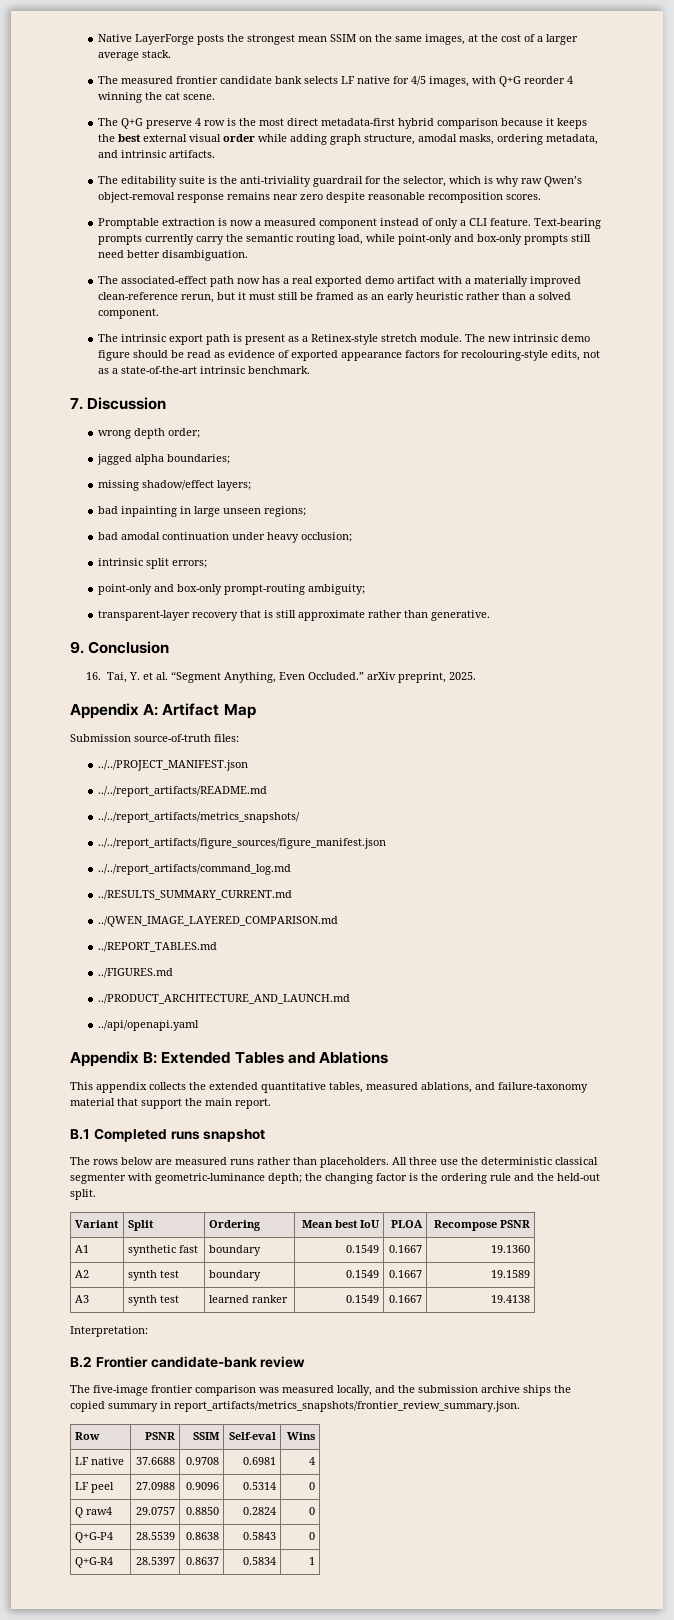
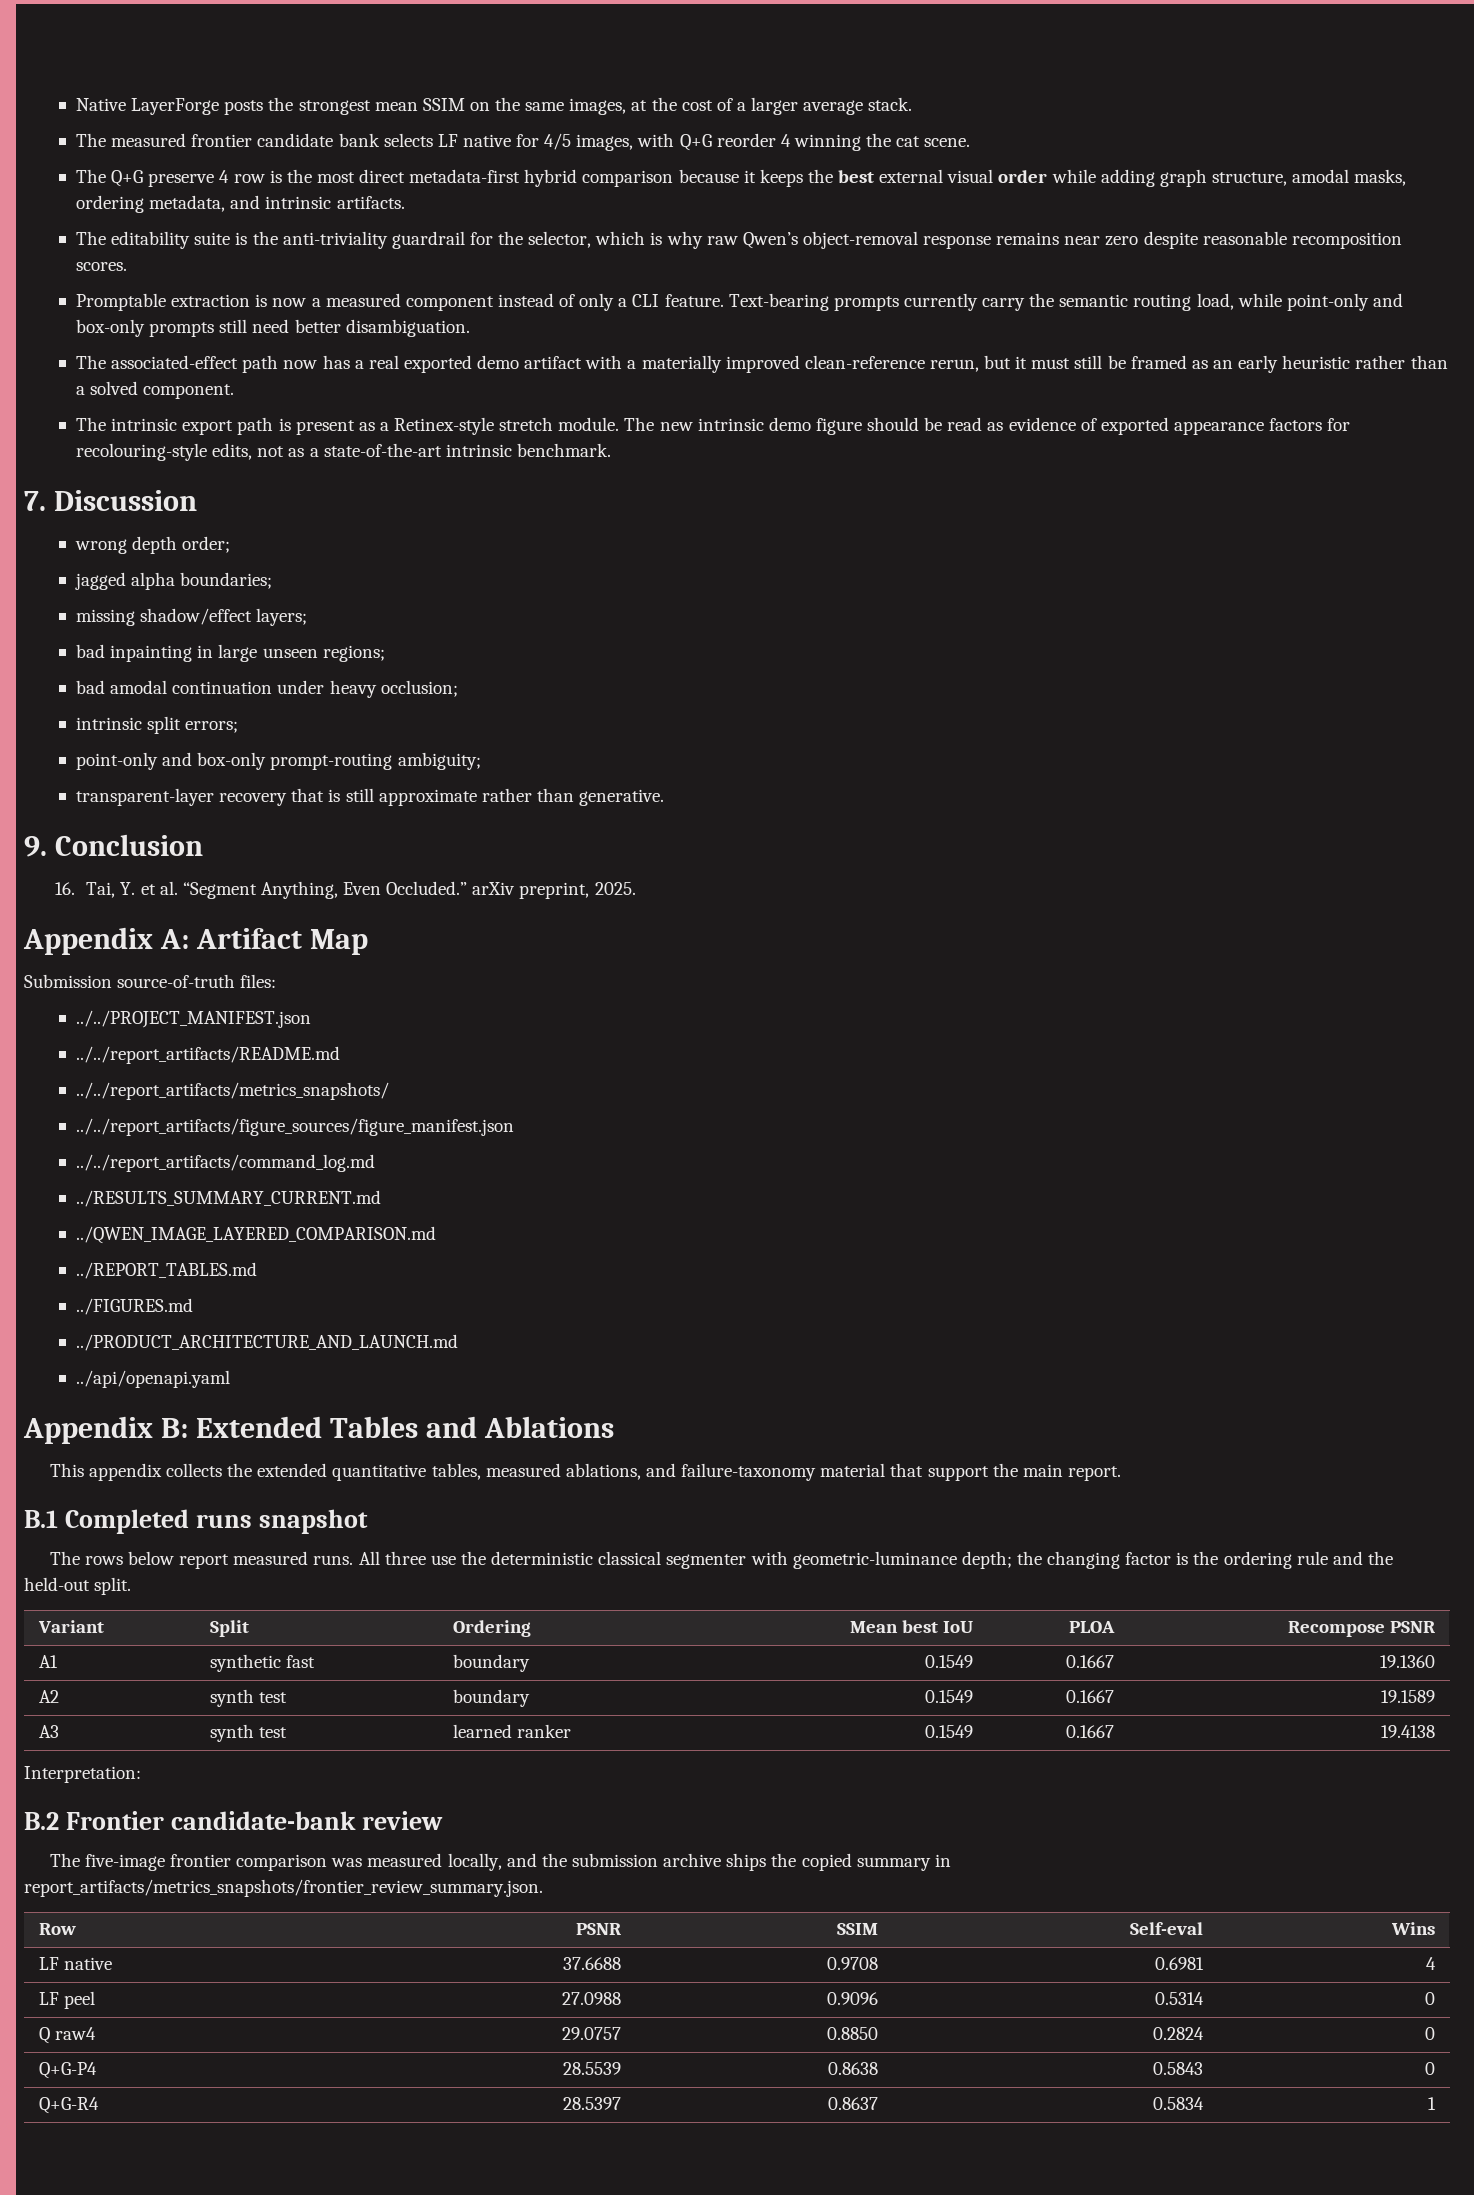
[155,1157,389,1168] are measured runs rather than placeholders. -> [179,1551,354,1569] report measured runs.

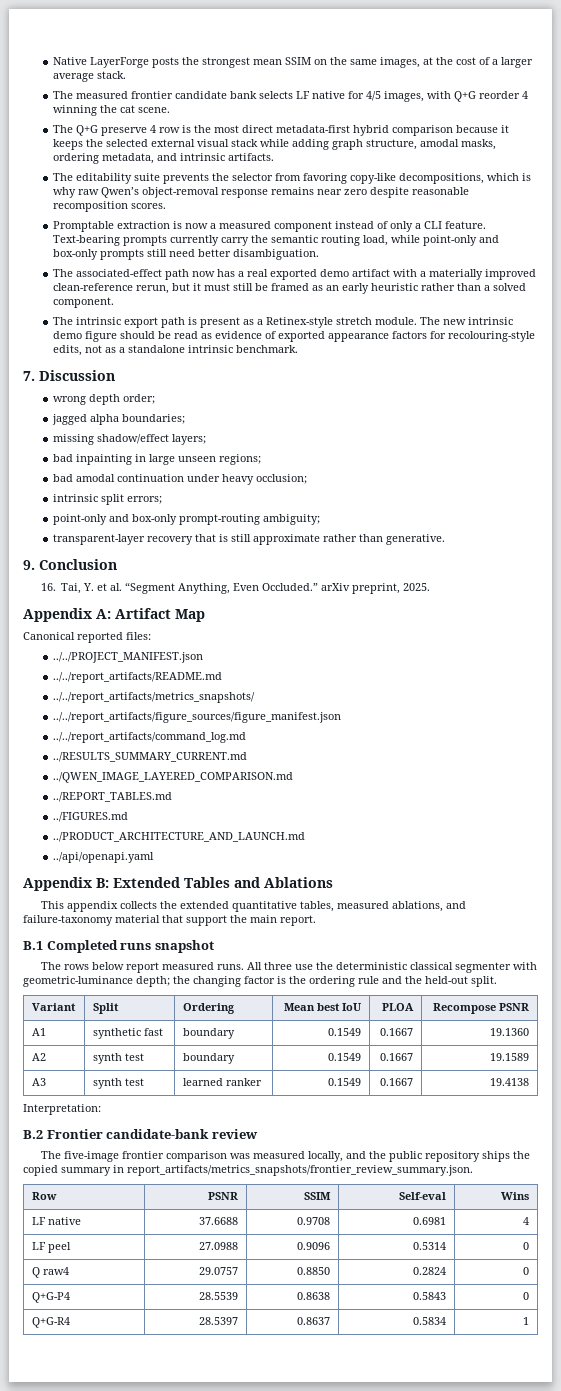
[838,170,875,183] best -> [105,139,148,147] selected
[998,170,1048,183] order -> [230,139,258,147] stack
[235,231,592,249] is the anti-triviality guardrail for the selector, -> [162,173,484,184] prevents the selector from favoring copy-like decompositions,
[323,443,442,457] state-of-the-art -> [127,345,185,353] standalone
[24,974,236,988] Submission source-of-truth -> [23,632,123,643] Canonical reported
[571,1853,722,1867] submission archive -> [388,1151,480,1162] public repository

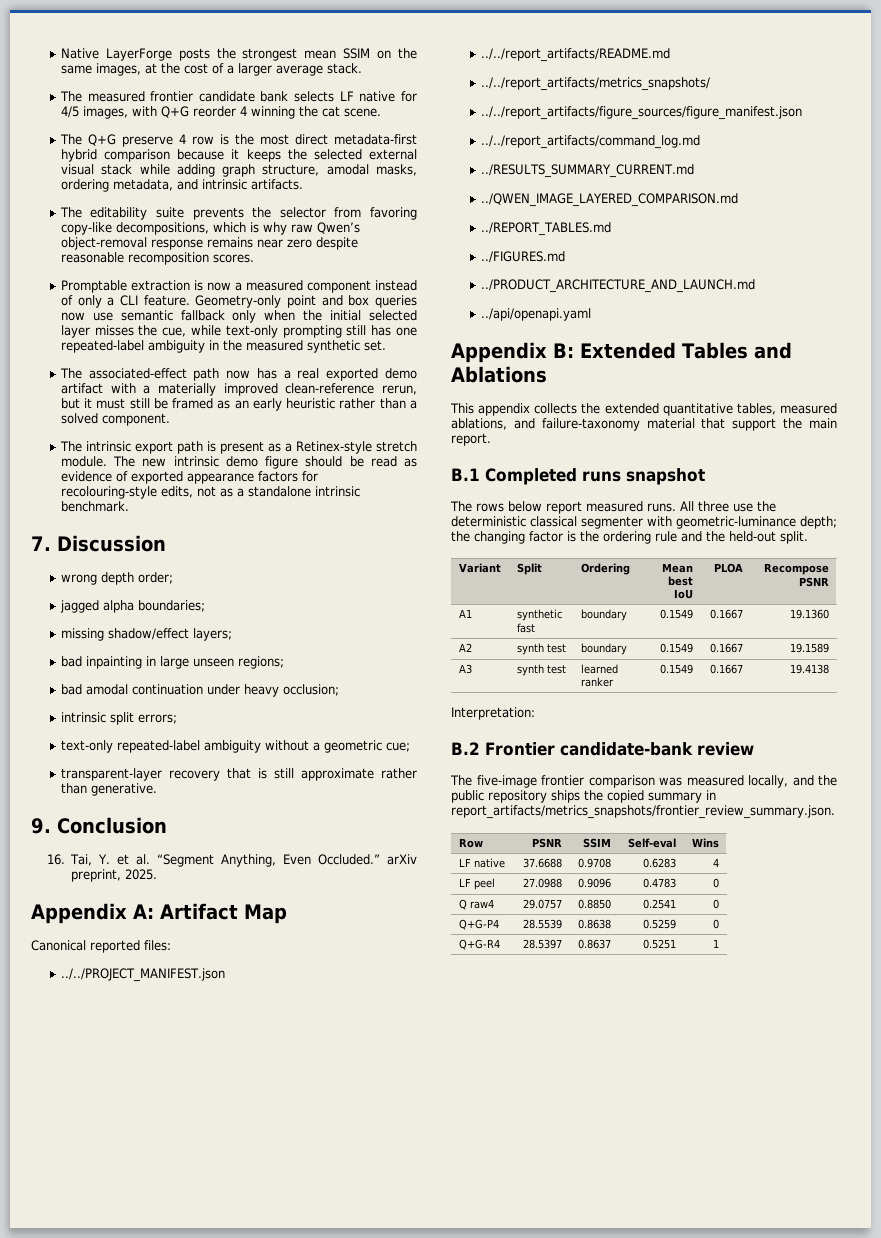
[52,235,499,246] [52,249,319,260] Text-bearing prompts currently carry the semantic routing load, while point-only and box-only prompts still need better disambiguation. -> [195,295,417,308] [60,310,417,323] [60,325,417,338] [60,340,386,353] Geometry-only point and box queries now use semantic fallback only when the initial selected layer misses the cue, while text-only prompting still has one repeated-label ambiguity in the measured synthetic set.
[52,514,320,525] point-only and box-only prompt-routing ambiguity; -> [60,740,410,753] text-only repeated-label ambiguity without a geometric cue;
[413,1217,447,1225] 0.6981 -> [643,858,677,868] 0.6283
[413,1242,447,1250] 0.5314 -> [643,878,677,888] 0.4783
[413,1267,447,1275] 0.2824 -> [643,899,677,909] 0.2541
[413,1292,447,1300] 0.5843 -> [643,919,677,929] 0.5259
[413,1317,447,1325] 0.5834 -> [643,939,677,949] 0.5251

